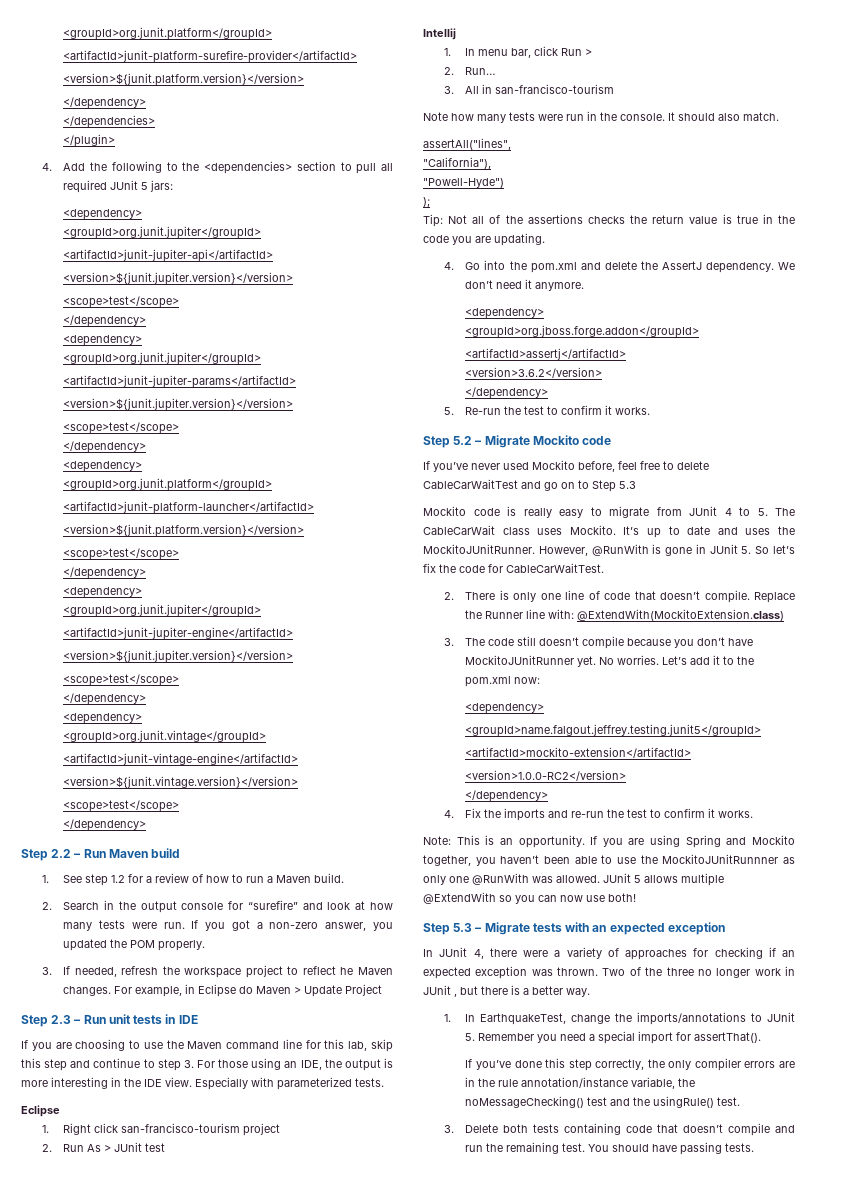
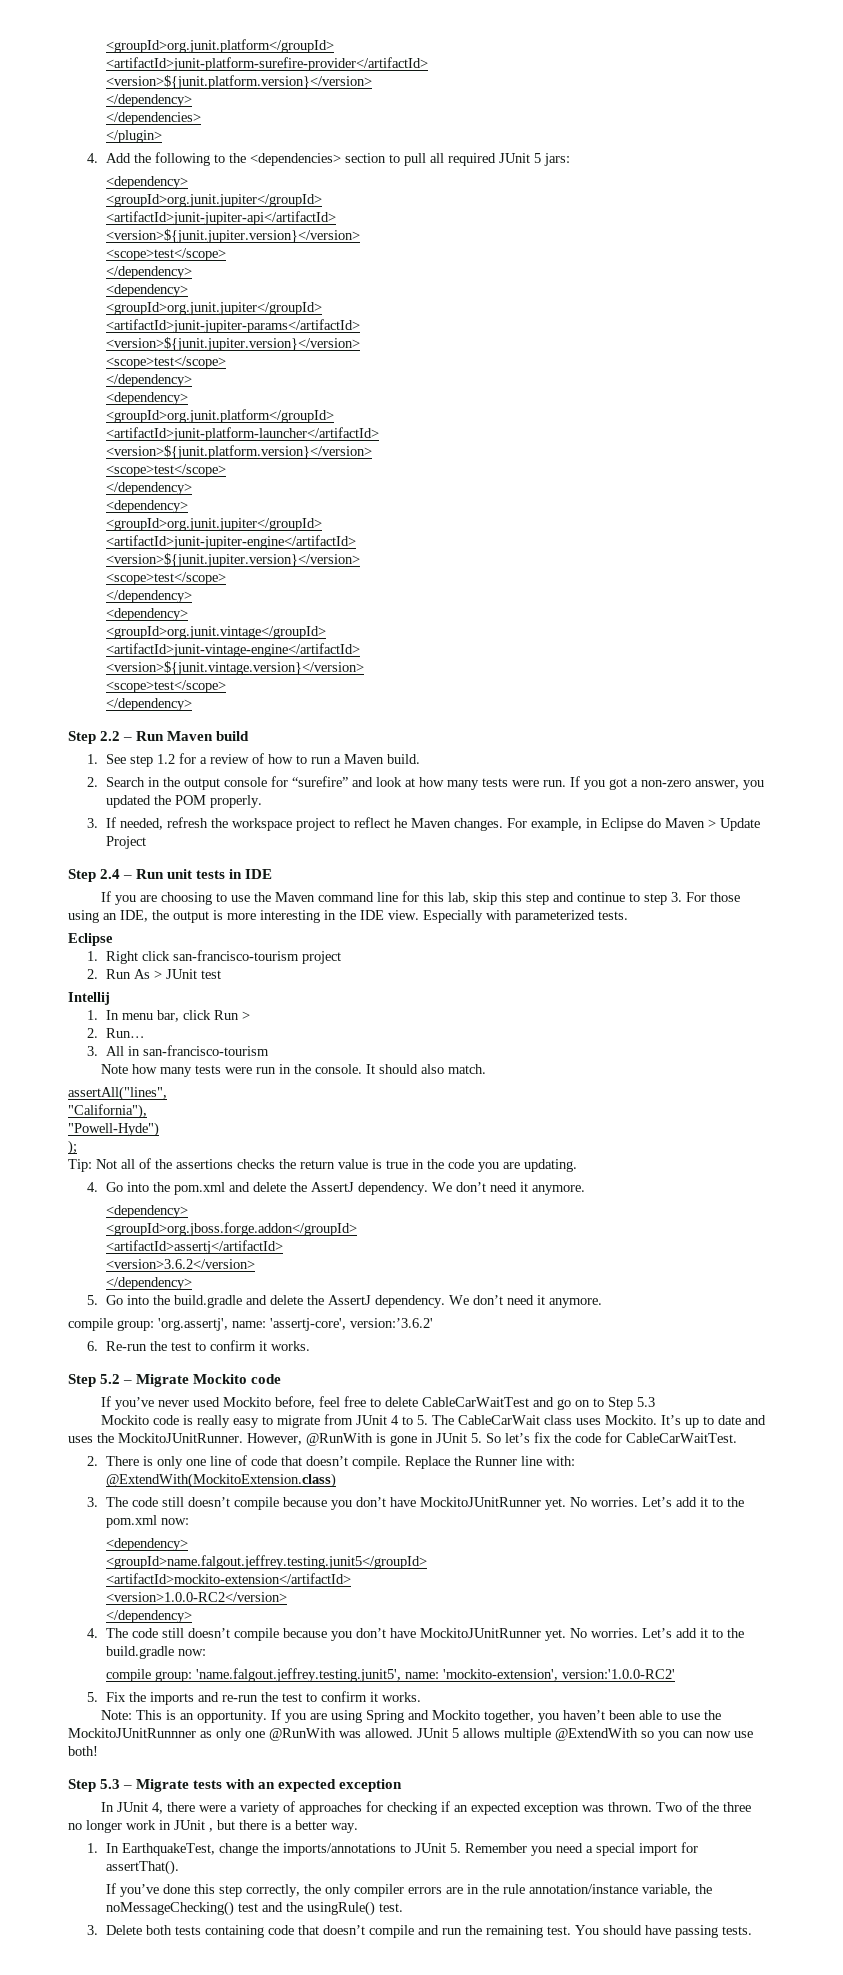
[51,1015,72,1024] 2.3 -> [100,869,121,879] 2.4
(455, 411) none -> [105,1295,602,1308] [68,1318,433,1331] [86,1341,98,1351] Go into the build.gradle and delete the AssertJ dependency. We don’t need it anymore. // compile group: 'org.assertj', name: 'assertj-core', version:’3.6.2' // 6.
(455, 814) none -> [105,1628,744,1641] [105,1646,206,1659] [105,1668,675,1682] [86,1692,98,1702] The code still doesn’t compile because you don’t have MockitoJUnitRunner yet. No worries. Let’s add it to the build.gradle now: // compile group: 'name.falgout.jeffrey.testing.junit5', name: 'mockito-extension', version:'1.0.0-RC2' // 5.

